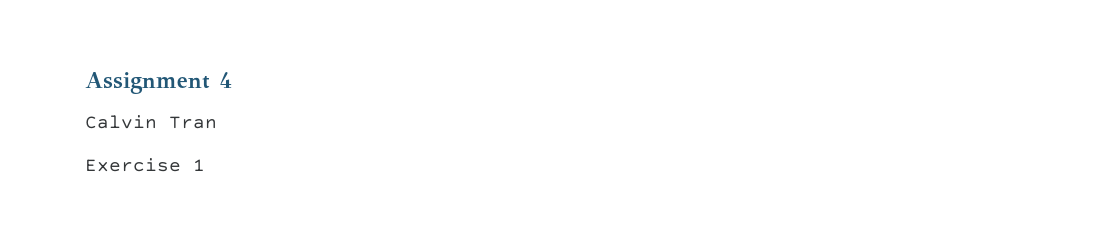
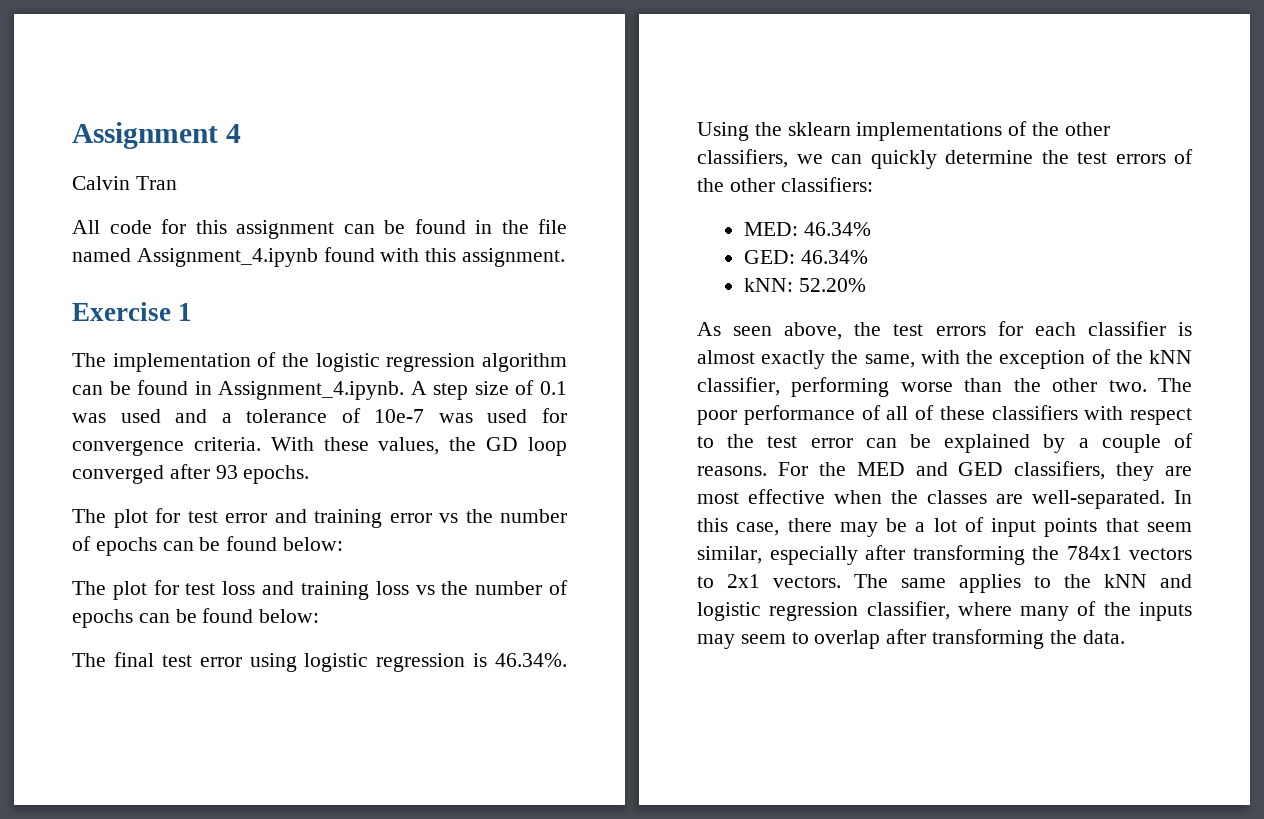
[85,158,205,172] Exercise 1 -> [72,219,567,239] [72,247,566,267] [72,302,193,321] [72,352,567,372] [72,380,567,400] [72,408,567,423] [72,437,567,456] [72,464,310,484] [72,508,567,528] [72,536,344,556] [72,580,568,600] [72,608,320,628] [72,652,567,672] [697,121,1110,141] [697,149,1193,169] [697,177,873,192] [744,222,872,236] [744,250,869,264] [744,278,867,292] [697,321,1192,340] [697,349,1192,369] [697,377,1192,397] [697,405,1192,425] [697,433,1193,453] [697,461,1192,481] [697,489,1192,509] [697,517,1192,537] [697,545,1192,565] [697,574,1192,593] [697,601,1192,621] [697,629,1125,649] All code for this assignment can be found in the file named Assignment_4.ipynb found with this assignment. // Exercise 1 // The implementation of the logistic regression algorithm can be found in Assignment_4.ipynb. A step size of 0.1 was used and a tolerance of 10e-7 was used for convergence criteria. With these values, the GD loop converged after 93 epochs. // The plot for test error and training error vs the number of epochs can be found below: // The plot for test loss and training loss vs the number of epochs can be found below: // The final test error using logistic regression is 46.34%. Using the sklearn implementations of the other classifiers, we can quickly determine the test errors of the other classifiers: // MED: 46.34% // GED: 46.34% // kNN: 52.20% // As seen above, the test errors for each classifier is almost exactly the same, with the exception of the kNN classifier, performing worse than the other two. The poor performance of all of these classifiers with respect to the test error can be explained by a couple of reasons. For the MED and GED classifiers, they are most effective when the classes are well-separated. In this case, there may be a lot of input points that seem similar, especially after transforming the 784x1 vectors to 2x1 vectors. The same applies to the kNN and logistic regression classifier, where many of the inputs may seem to overlap after transforming the data.

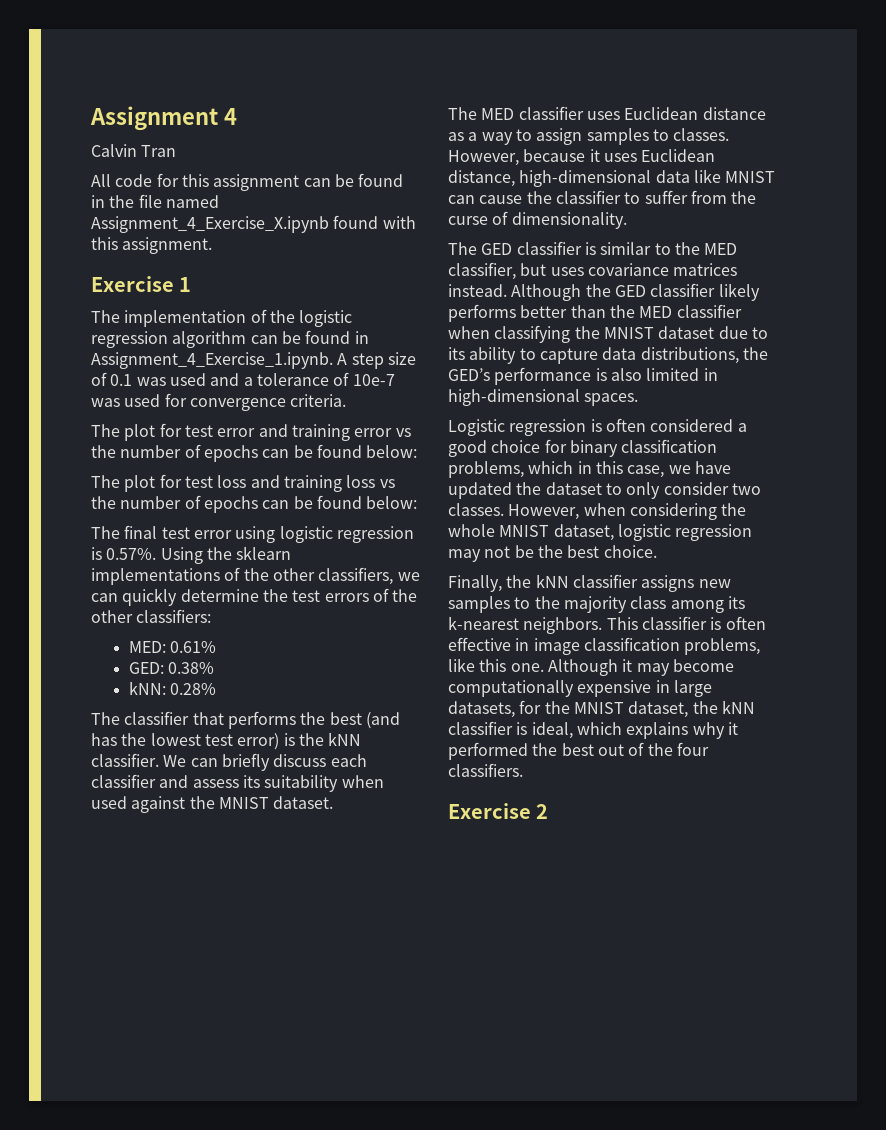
[136,248,318,267] Assignment_4.ipynb -> [91,216,329,233] Assignment_4_Exercise_X.ipynb
[218,381,405,400] Assignment_4.ipynb. -> [91,352,333,369] Assignment_4_Exercise_1.ipynb.
[270,437,567,456] [72,464,310,484] With these values, the GD loop converged after 93 epochs. -> (347, 400) none
[495,653,567,667] 46.34%. -> [106,548,157,560] 0.57%.
[804,222,872,236] 46.34% -> [169,641,216,653] 0.61%
[801,250,869,264] 46.34% -> [167,662,214,674] 0.38%
[799,278,867,292] [697,321,1192,340] [697,349,1192,369] [697,377,1192,397] [697,405,1192,425] [697,433,1193,453] [697,461,1192,481] [697,489,1192,509] [697,517,1192,537] [697,545,1192,565] [697,574,1192,593] [697,601,1192,621] [697,629,1125,649] 52.20% // As seen above, the test errors for each classifier is almost exactly the same, with the exception of the kNN classifier, performing worse than the other two. The poor performance of all of these classifiers with respect to the test error can be explained by a couple of reasons. For the MED and GED classifiers, they are most effective when the classes are well-separated. In this case, there may be a lot of input points that seem similar, especially after transforming the 784x1 vectors to 2x1 vectors. The same applies to the kNN and logistic regression classifier, where many of the inputs may seem to overlap after transforming the data. -> [169,683,216,695] [91,711,400,729] [91,732,362,750] [91,753,367,771] [91,774,384,792] [91,796,334,813] [448,106,766,120] [448,128,730,145] [448,149,716,166] [448,169,776,187] [448,190,757,204] [448,211,627,229] [448,241,738,255] [448,262,738,280] [448,283,760,301] [448,304,742,322] [448,325,768,343] [448,347,768,364] [448,367,718,385] [448,389,639,406] [448,418,747,436] [448,439,718,457] [448,461,731,478] [448,482,761,499] [448,503,747,520] [448,524,753,541] [448,545,657,562] [448,574,731,592] [448,596,745,613] [448,616,766,634] [448,637,761,655] [448,658,734,676] [448,680,712,697] [448,700,755,718] [448,721,738,739] [448,742,709,760] [448,763,523,777] [448,803,549,819] 0.28% // The classifier that performs the best (and has the lowest test error) is the kNN classifier. We can briefly discuss each classifier and assess its suitability when used against the MNIST dataset. // The MED classifier uses Euclidean distance as a way to assign samples to classes. However, because it uses Euclidean distance, high-dimensional data like MNIST can cause the classifier to suffer from the curse of dimensionality. // The GED classifier is similar to the MED classifier, but uses covariance matrices instead. Although the GED classifier likely performs better than the MED classifier when classifying the MNIST dataset due to its ability to capture data distributions, the GED’s performance is also limited in high-dimensional spaces. // Logistic regression is often considered a good choice for binary classification problems, which in this case, we have updated the dataset to only consider two classes. However, when considering the whole MNIST dataset, logistic regression may not be the best choice. // Finally, the kNN classifier assigns new samples to the majority class among its k-nearest neighbors. This classifier is often effective in image classification problems, like this one. Although it may become computationally expensive in large datasets, for the MNIST dataset, the kNN classifier is ideal, which explains why it performed the best out of the four classifiers. // Exercise 2

